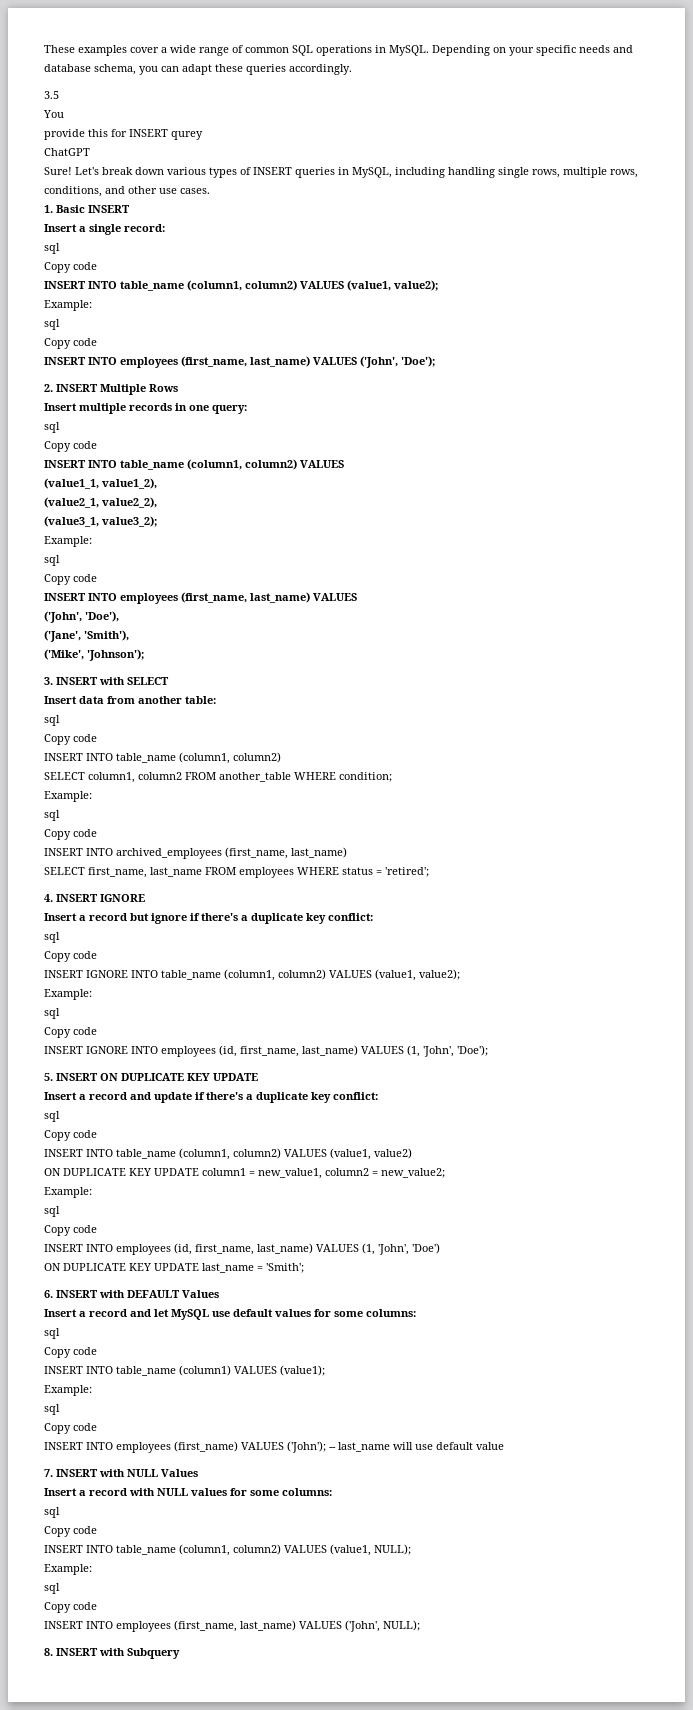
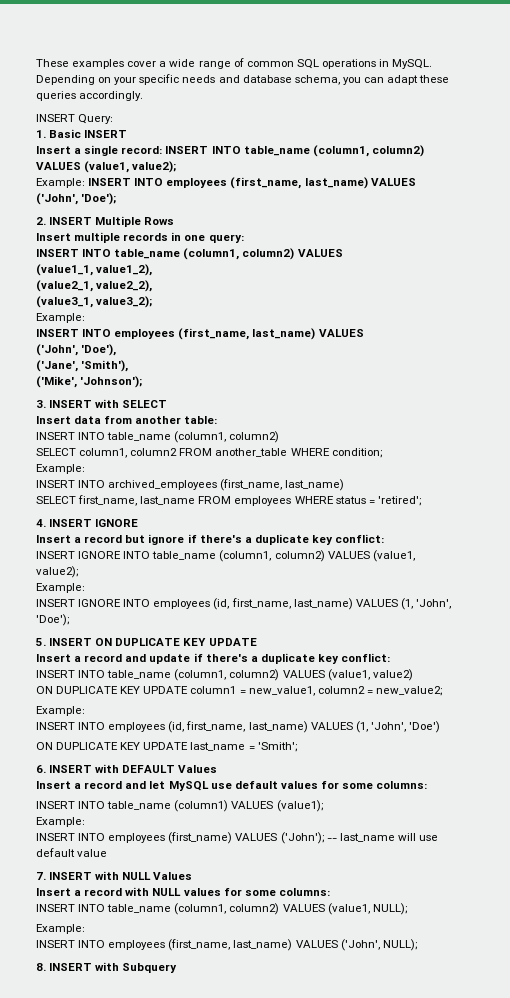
[44,91,59,99] [43,110,64,118] [44,129,203,140] [44,148,90,156] [44,167,638,178] [44,186,210,197] 3.5 // You // provide this for INSERT qurey // ChatGPT // Sure! Let's break down various types of INSERT queries in MySQL, including handling single rows, multiple rows, conditions, and other use cases. -> [36,114,114,124] INSERT Query:
[44,243,60,254] [44,262,97,273] // sql // Copy code // -> (163, 150) none
[44,319,60,330] [44,338,97,349] // sql // Copy code // -> (85, 183) none
[44,422,60,433] [44,441,97,452] // sql // Copy code -> (244, 238) none
[44,555,60,566] [44,574,97,585] // sql // Copy code -> (85, 318) none
[44,715,60,726] [44,734,97,745] // sql // Copy code -> (218, 420) none
[44,810,60,821] [44,829,97,840] // sql // Copy code -> (85, 469) none
[44,932,60,943] [44,951,97,962] // sql // Copy code -> (385, 538) none
[44,1008,60,1019] [44,1027,97,1038] // sql // Copy code -> (85, 588) none
[44,1111,60,1122] [44,1130,97,1141] // sql // Copy code -> (391, 657) none
[44,1206,60,1217] [44,1225,97,1236] // sql // Copy code -> (85, 711) none
[44,1328,60,1339] [44,1347,97,1358] // sql // Copy code -> (428, 785) none
[44,1404,60,1415] [44,1423,97,1434] // sql // Copy code -> (85, 822) none
[44,1507,60,1518] [44,1526,97,1537] // sql // Copy code -> (330, 892) none
[44,1583,60,1594] [44,1602,97,1613] // sql // Copy code -> (85, 929) none

